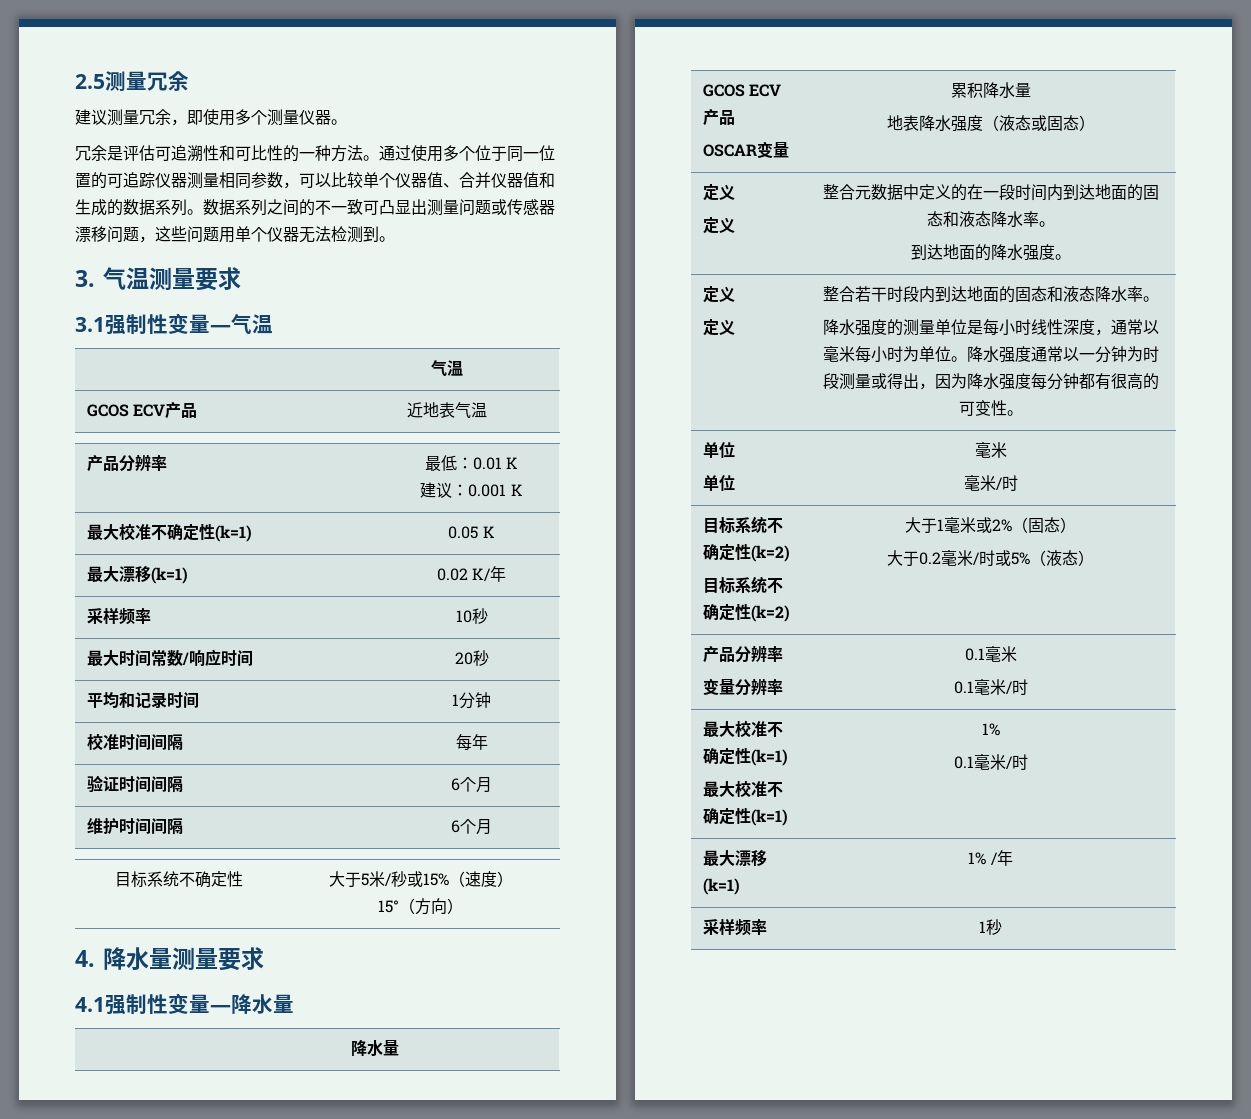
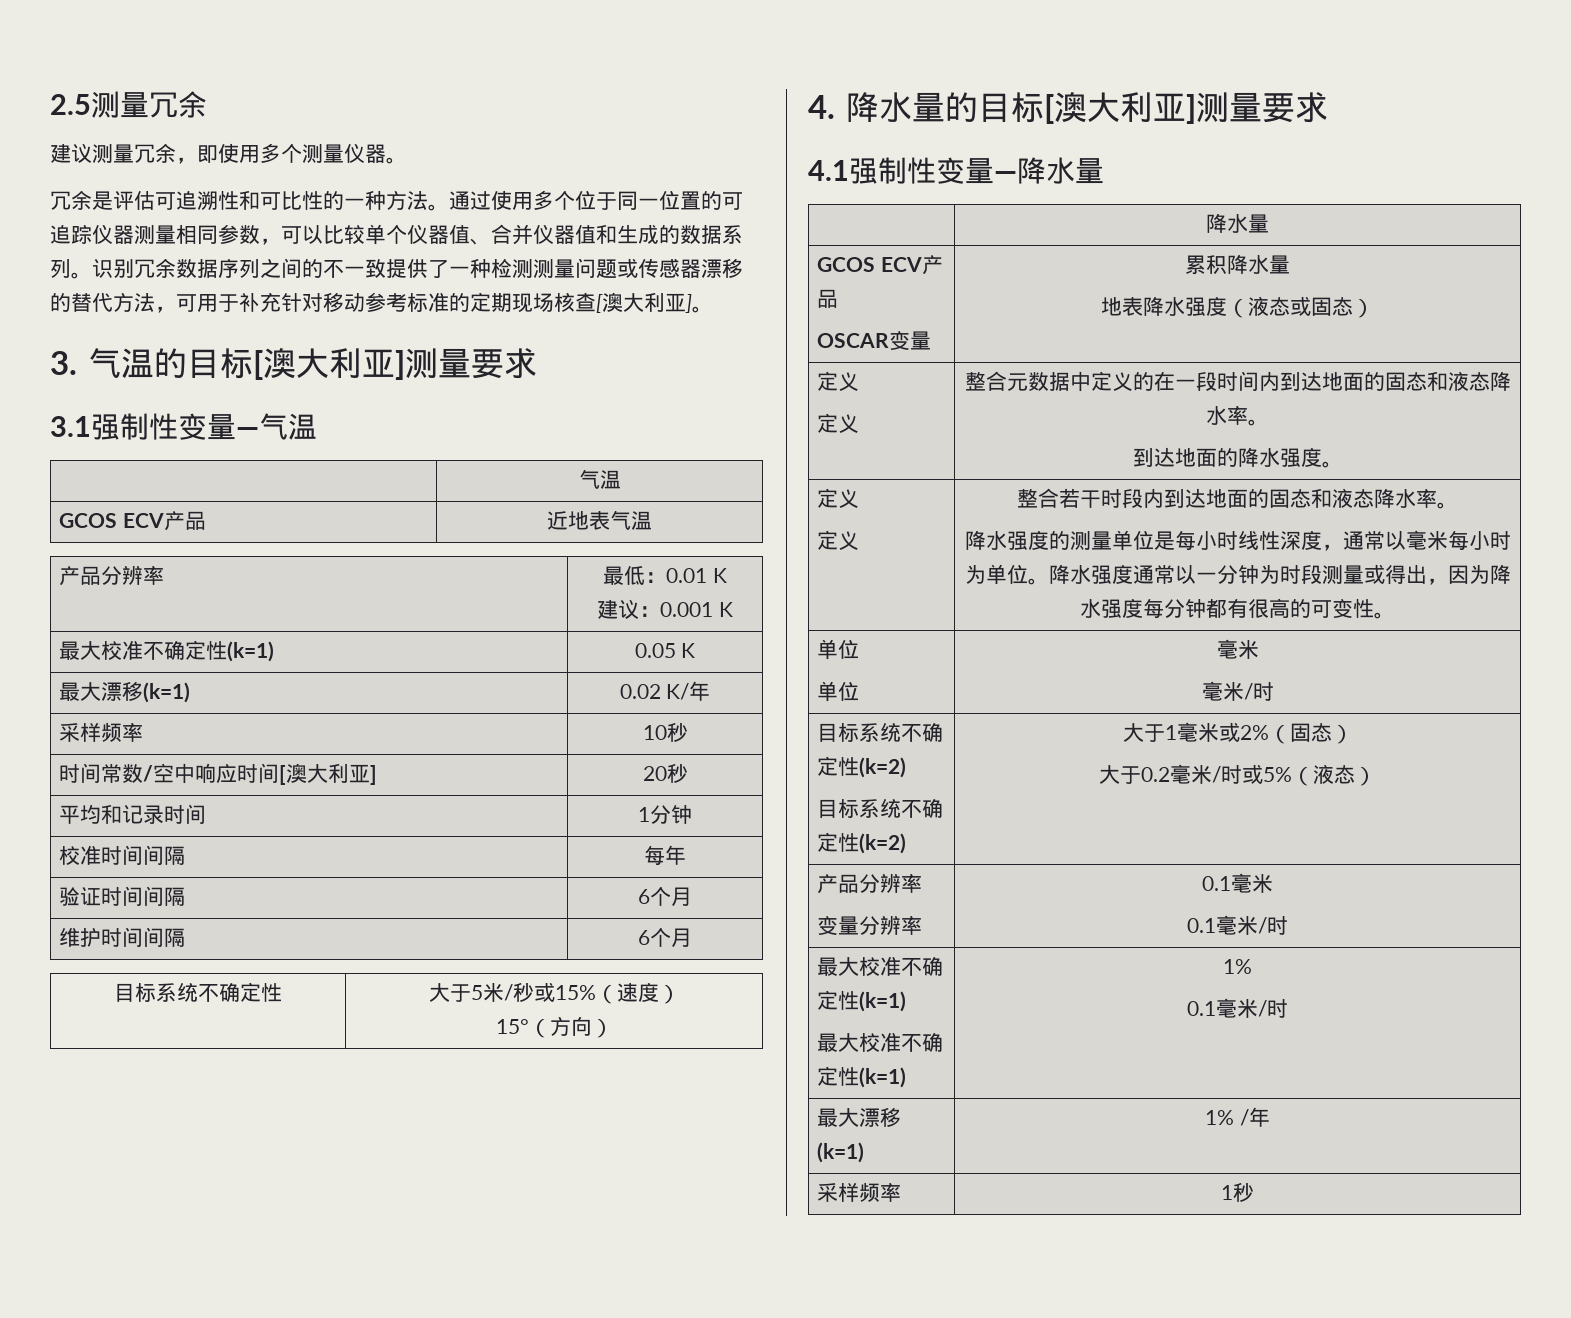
[203,199,427,216] 数据系列之间的不一致可凸显出 -> [92,258,533,278] 识别冗余数据序列之间的不一致提供了一种检测
[107,226,395,243] [75,267,149,290] 问题，这些问题用单个仪器无法检测到。 // 3.气温 -> [50,292,713,313] [50,348,405,380] 的替代方法，可用于补充针对移动参考标准的定期现场核查[澳大利亚]。 // 3.气温的目标[澳大利亚]
[87,650,120,666] 最大 -> (688, 732) none
(190, 658) none -> [153,763,196,784] 空中
(254, 658) none -> [279,763,378,785] [澳大利亚]
(172, 959) none -> [944,92,1196,124] 的目标[澳大利亚]

